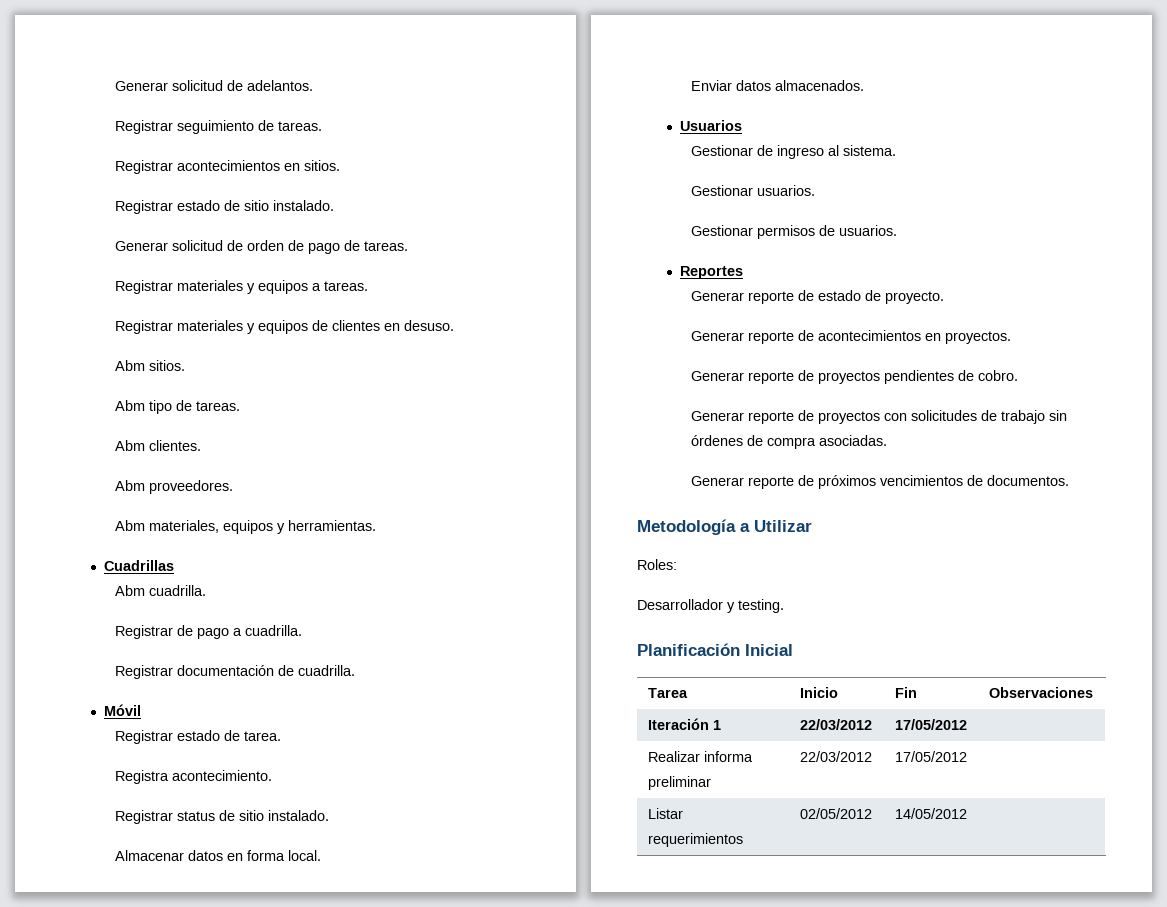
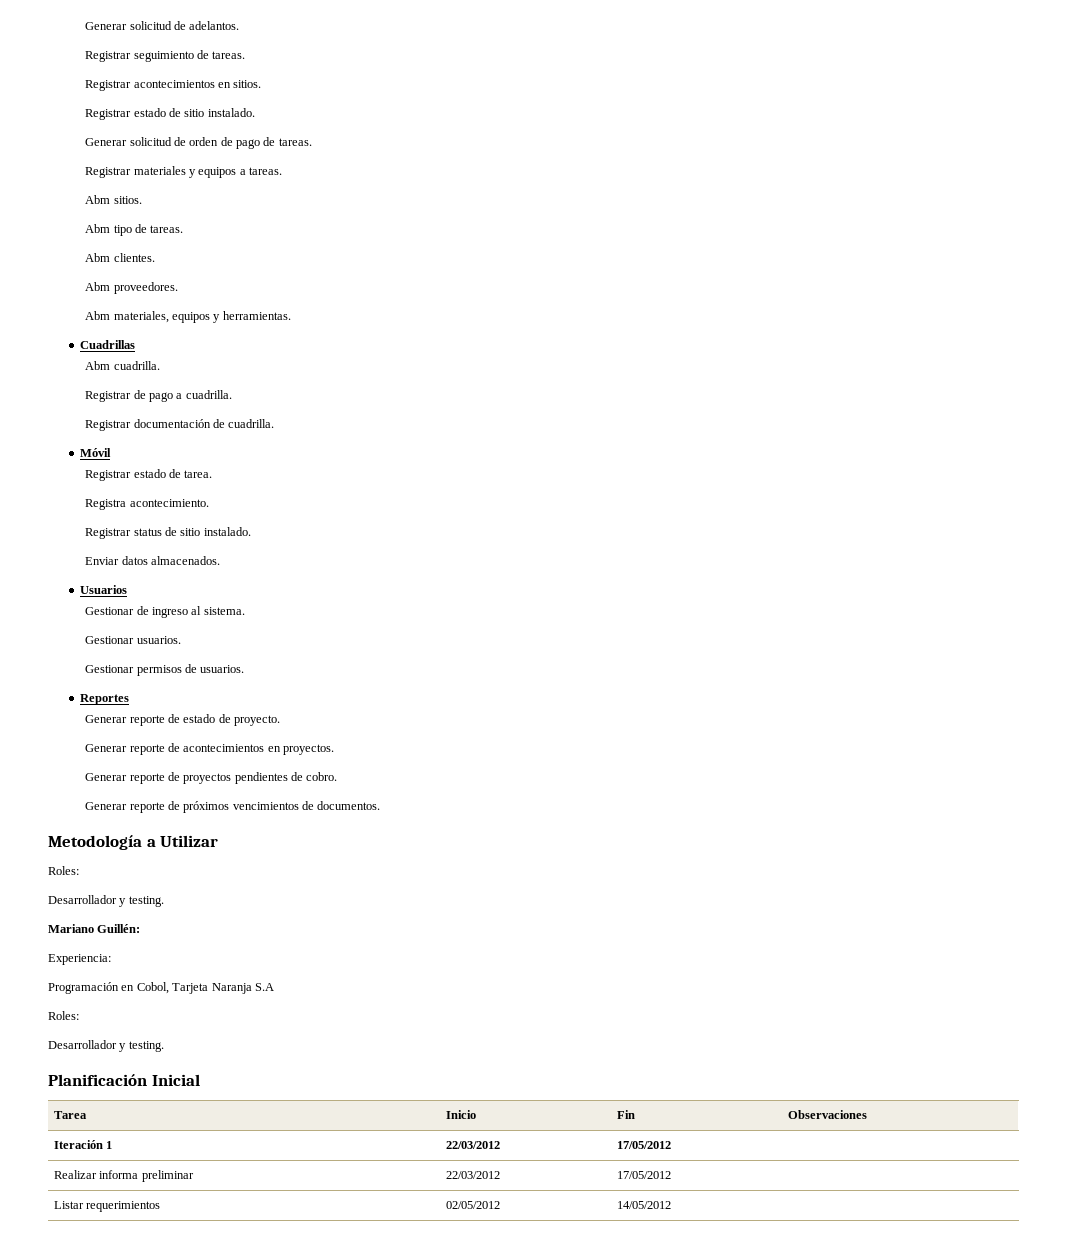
[114,320,454,334] // Registrar materiales y equipos de clientes en desuso. -> (283, 171) none
[114,850,321,861] // Almacenar datos en forma local. -> (251, 531) none
[690,410,1067,424] [690,435,887,449] // Generar reporte de proyectos con solicitudes de trabajo sin órdenes de compra asociadas. -> (338, 776) none
(784, 606) none -> [48,924,141,933] [48,954,111,965] [48,982,274,994] [48,1011,79,1020] [48,1040,164,1052] // Mariano Guillén: // Experiencia: // Programación en Cobol, Tarjeta Naranja S.A // Roles: // Desarrollador y testing.

